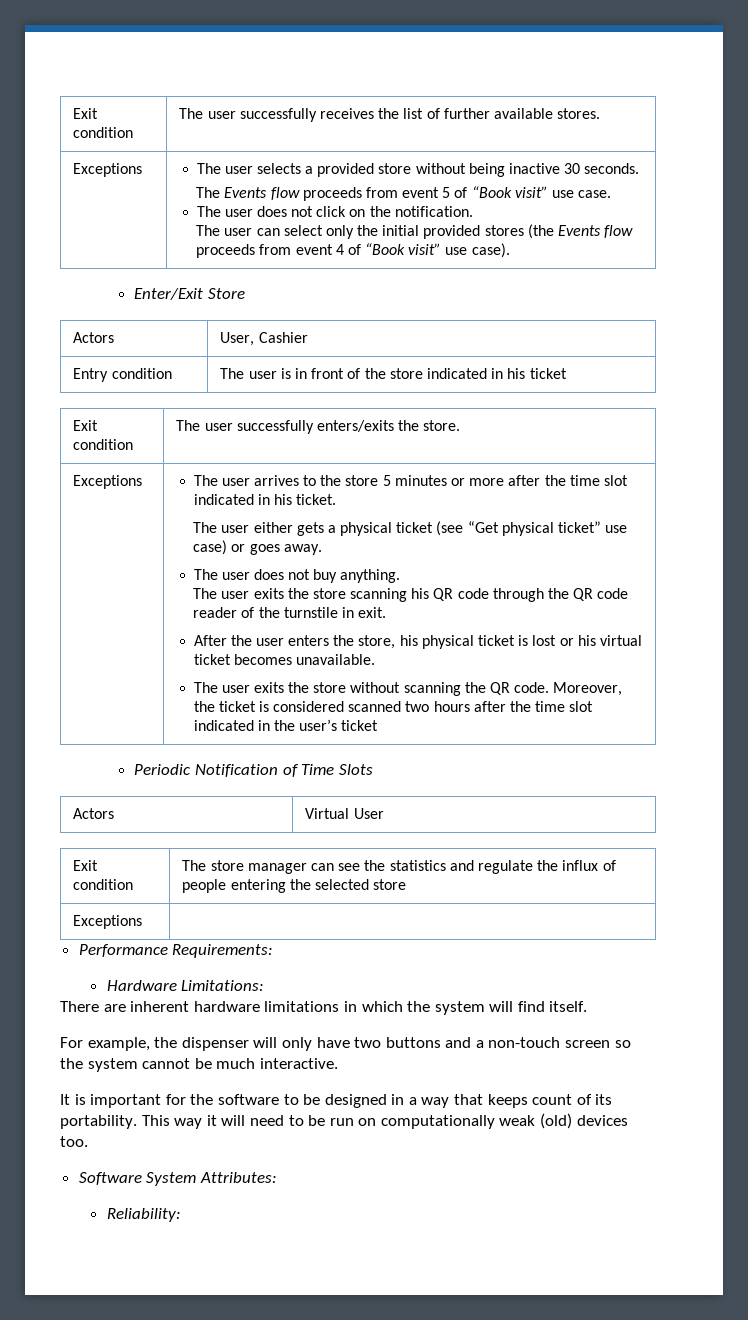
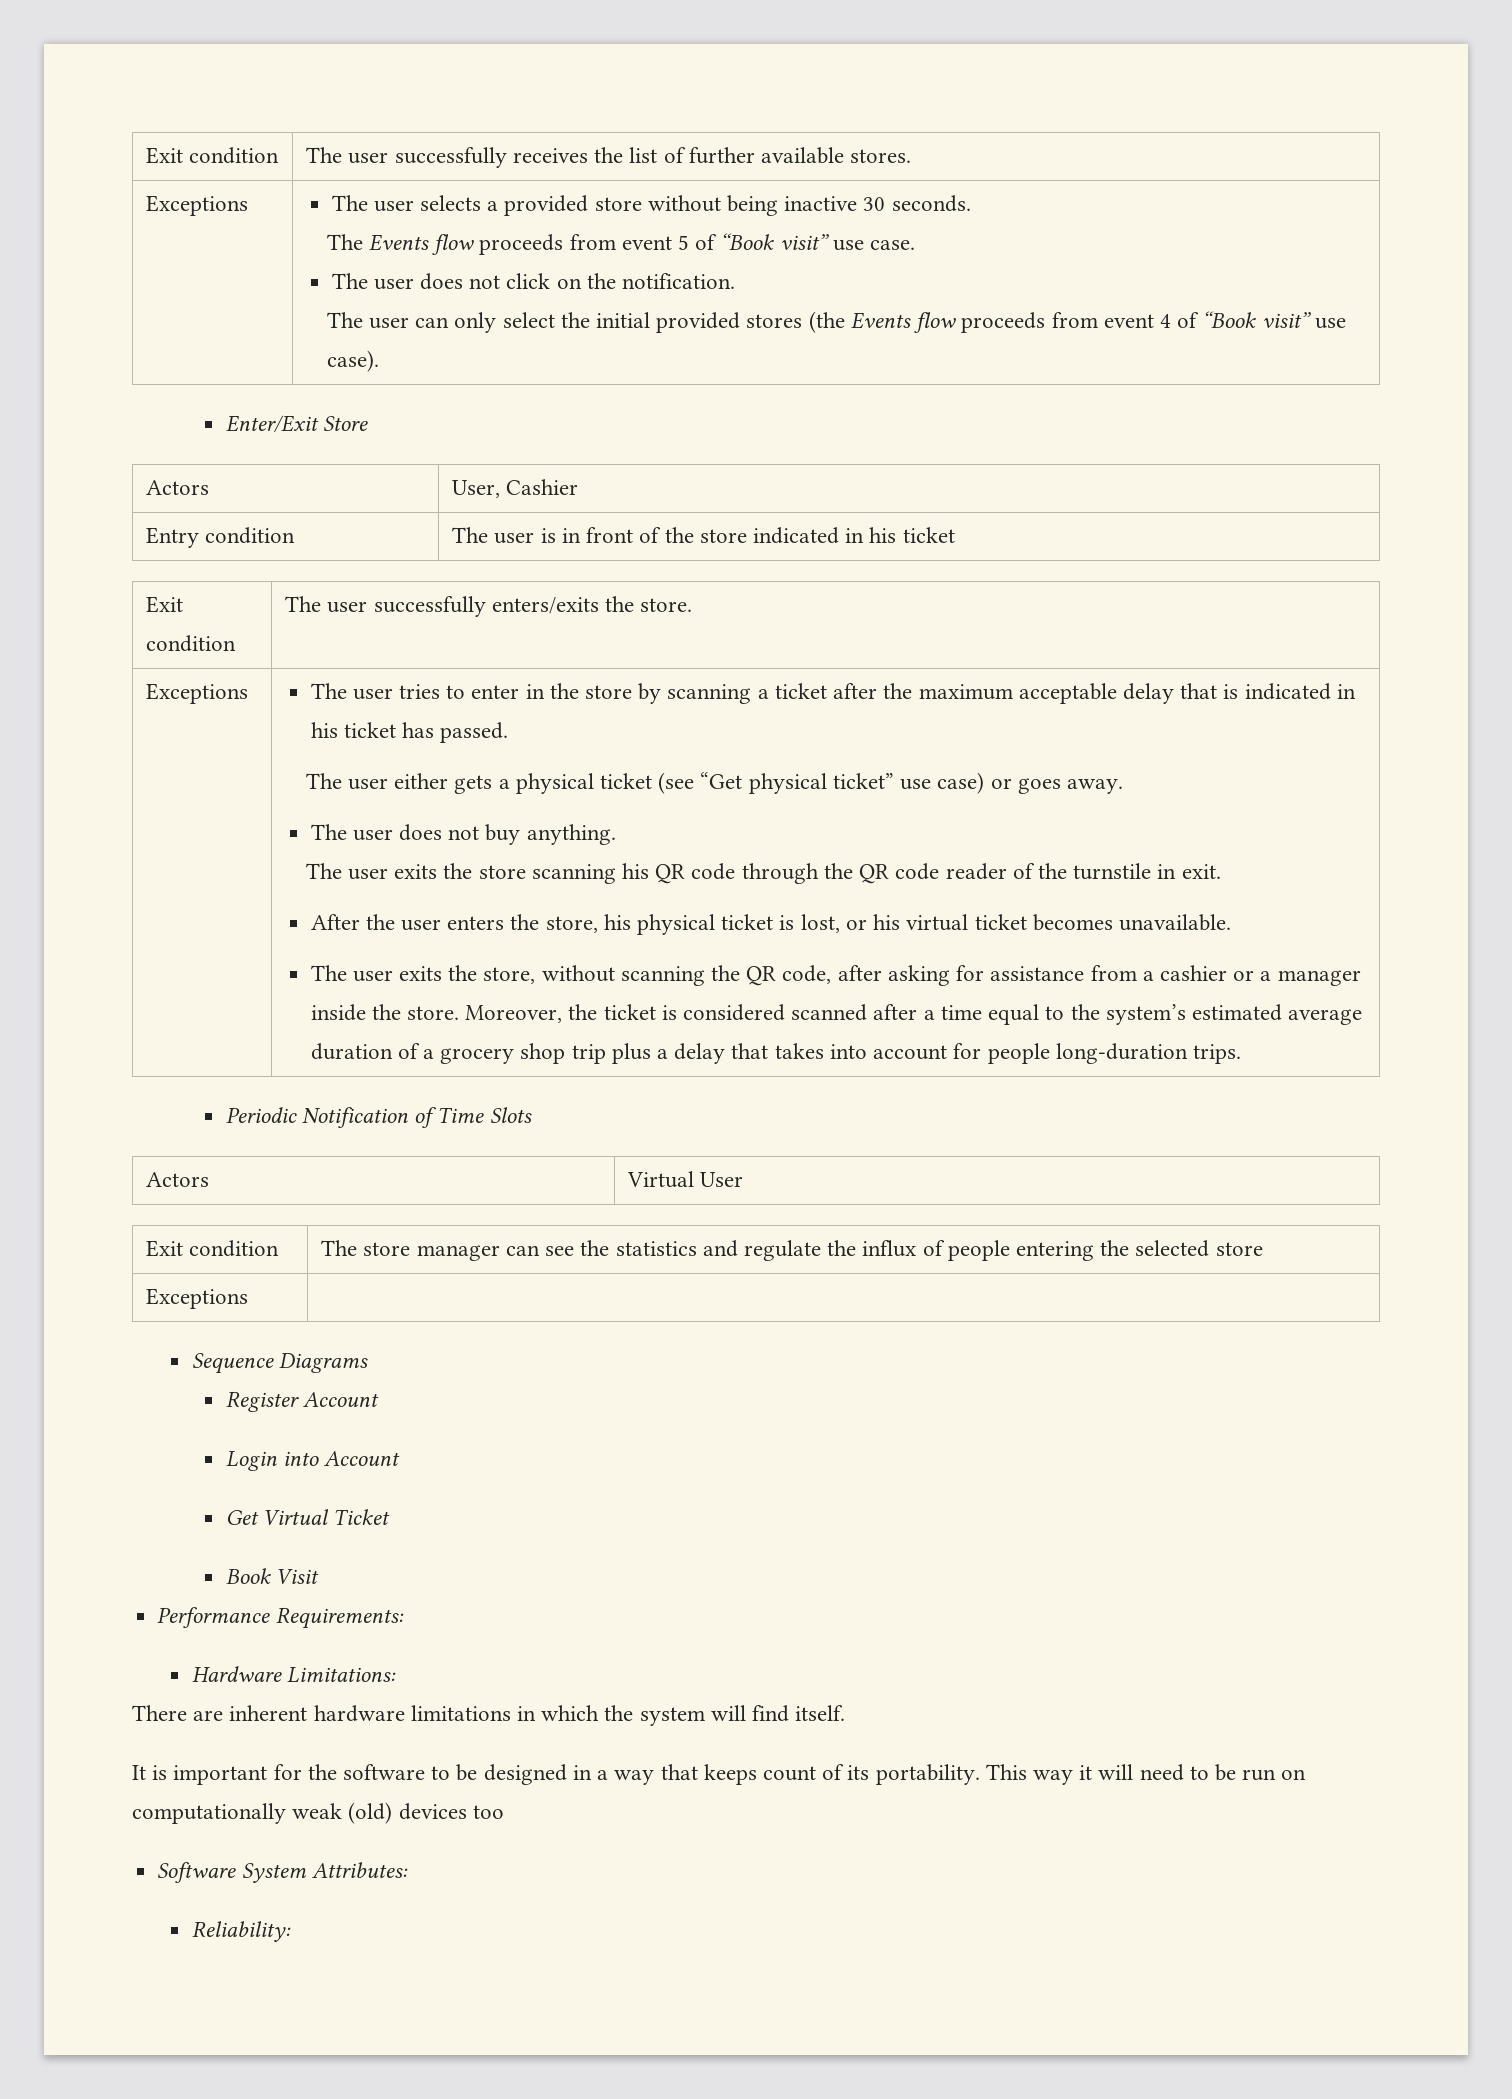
[283,225,354,239] select only -> [454,312,555,333] only select
[253,475,628,486] [193,494,337,505] arrives to the store 5 minutes or more after the time slot indicated in his ticket. -> [398,683,1356,704] [310,722,509,743] tries to enter in the store by scanning a ticket after the maximum acceptable delay that is indicated in his ticket has passed.
[532,635,557,646] lost -> [800,914,840,933] lost,
[313,682,347,693] store -> [483,967,536,984] store,
[514,682,550,693] code. -> [782,965,1361,986] [310,1004,459,1021] code, after asking for assistance from a cashier or a manager inside the store.
[405,701,594,712] [193,719,379,731] two hours after the time slot indicated in the user’s ticket -> [873,1004,1363,1025] [310,1043,1241,1064] after a time equal to the system’s estimated average duration of a grocery shop trip plus a delay that takes into account for people long-duration trips.
(143, 922) none -> [191,1353,368,1374] [225,1391,379,1412] [225,1451,401,1471] [225,1509,391,1526] [225,1568,319,1585] // Sequence Diagrams // Register Account // Login into Account // Get Virtual Ticket // Book Visit
[60,1037,631,1051] [60,1058,338,1072] // For example, the dispenser will only have two buttons and a non-touch screen so the system cannot be much interactive. -> (846, 1713) none
[60,1136,88,1147] too. -> [472,1805,504,1819] too

